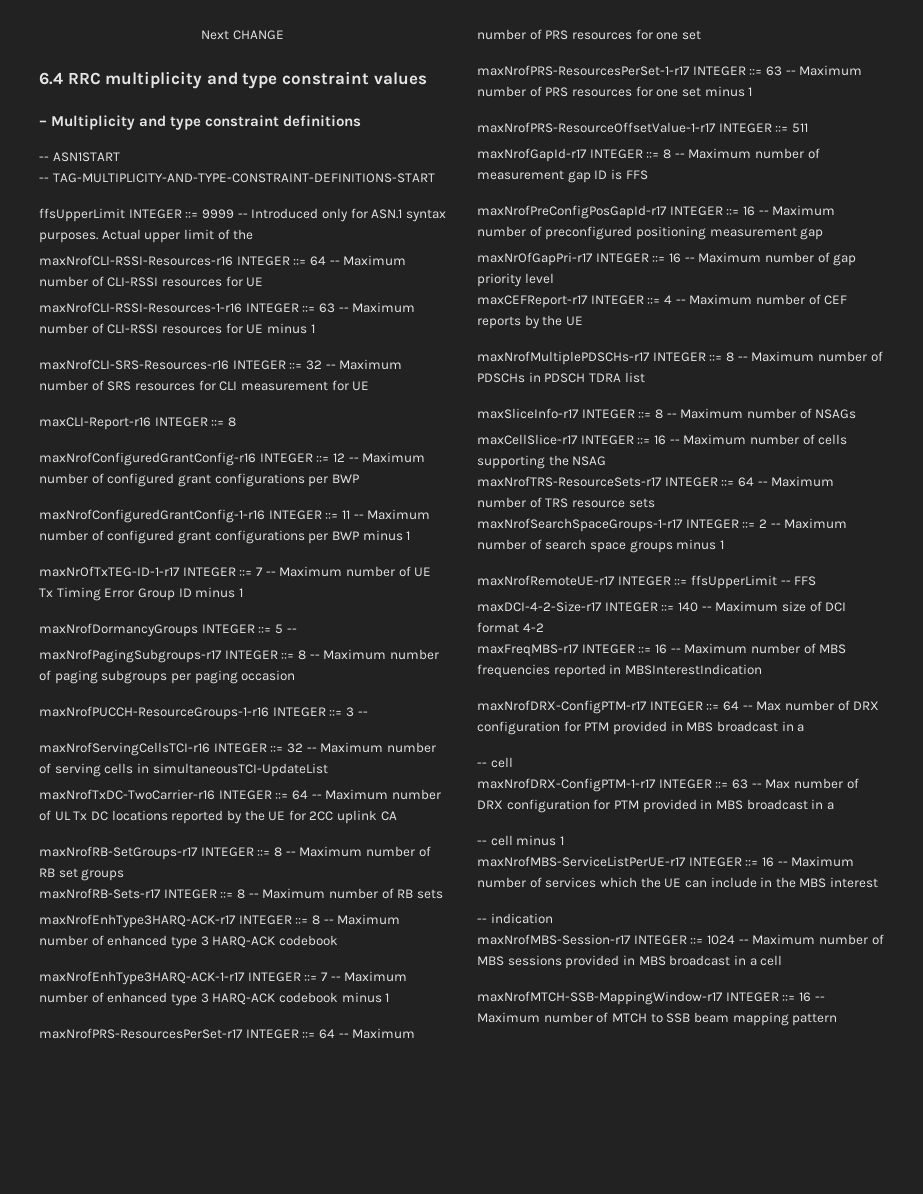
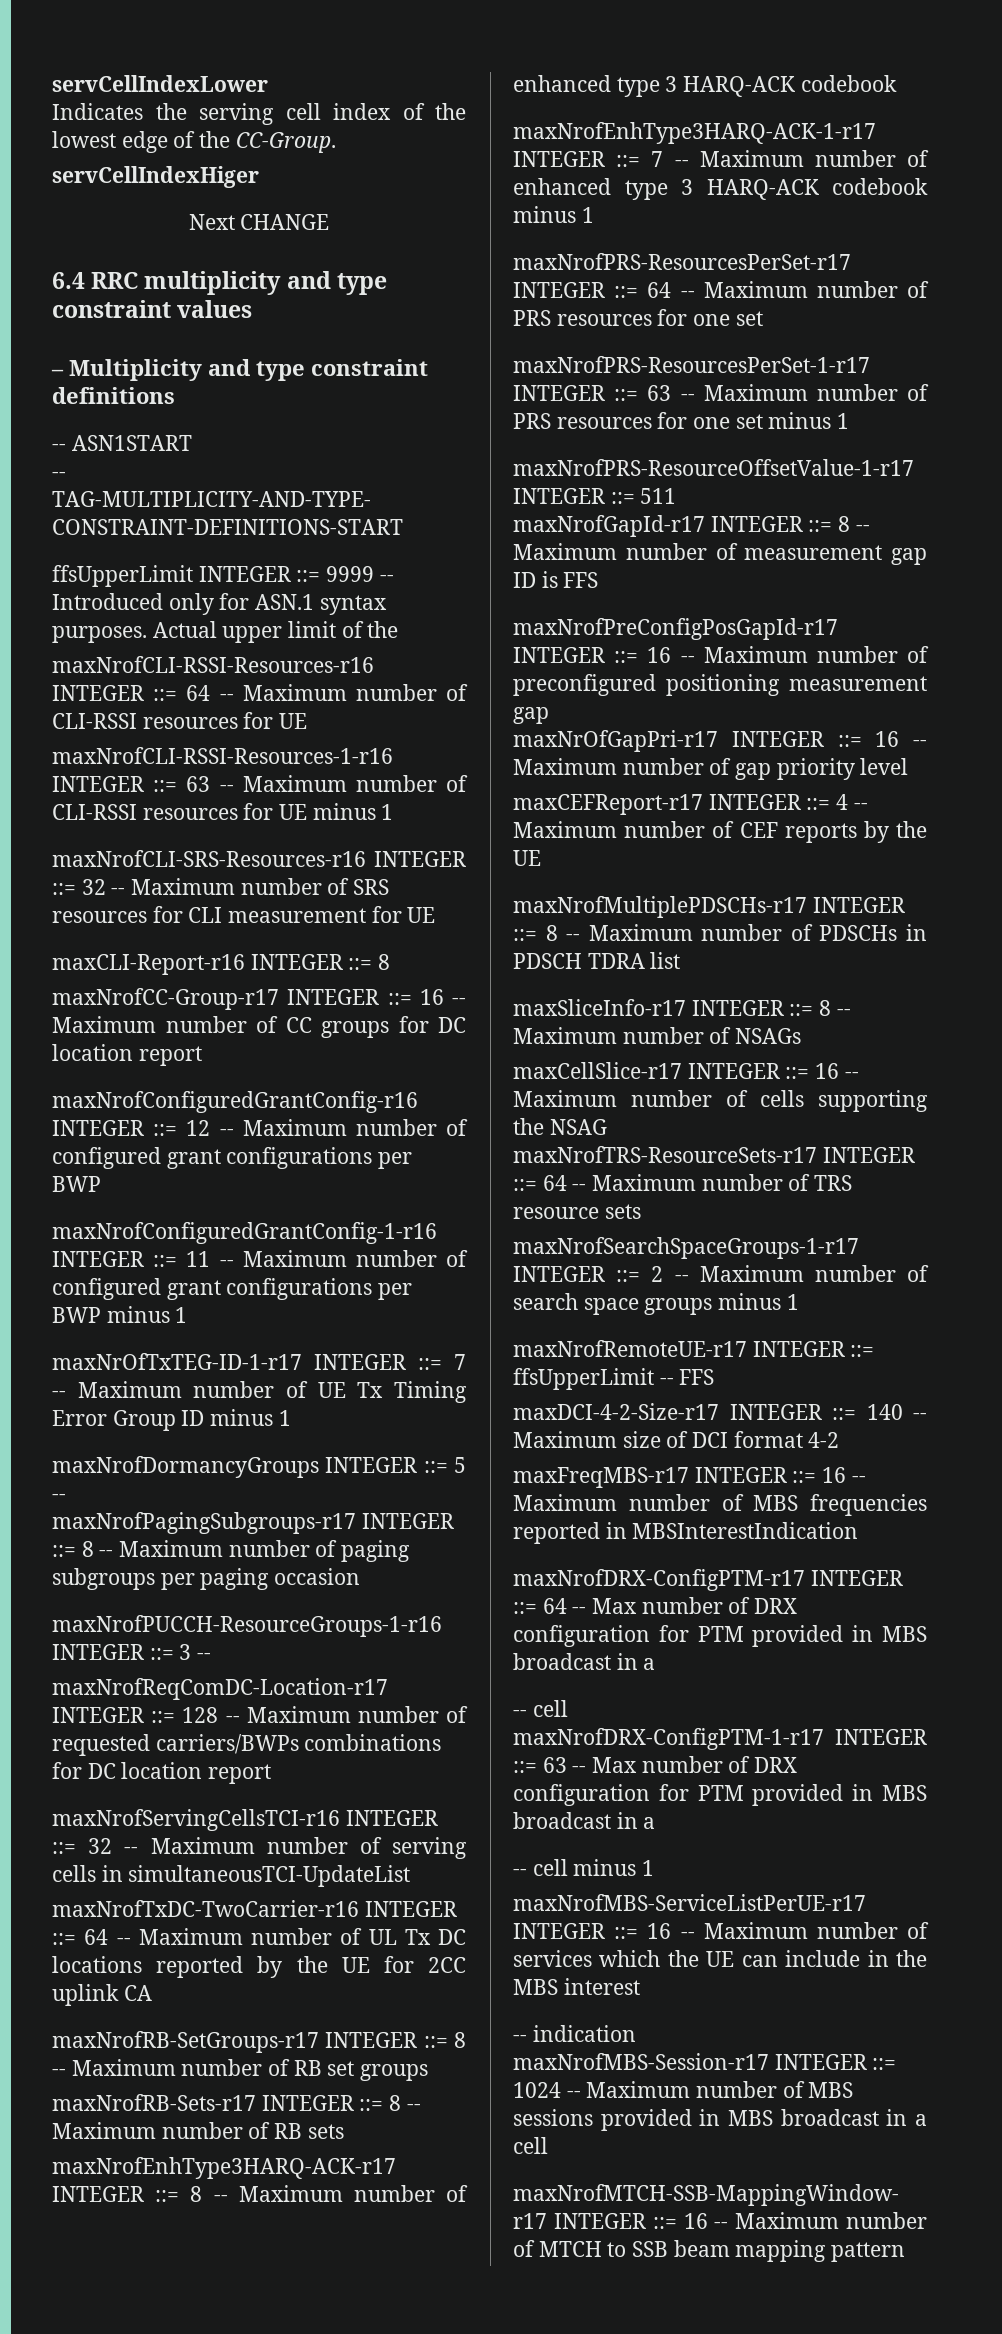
(201, 35) none -> [52,75,268,92] [52,103,466,125] [52,131,336,153] [52,166,259,188] servCellIndexLower // Indicates the serving cell index of the lowest edge of the CC-Group. // servCellIndexHiger //
(236, 422) none -> [52,988,466,1010] [52,1016,466,1038] [52,1044,202,1066] // maxNrofCC-Group-r17 INTEGER ::= 16 -- Maximum number of CC groups for DC location report
(368, 713) none -> [52,1678,388,1700] [52,1706,468,1723] [52,1734,442,1756] [52,1762,272,1784] // maxNrofReqComDC-Location-r17 INTEGER ::= 128 -- Maximum number of requested carriers/BWPs combinations for DC location report

